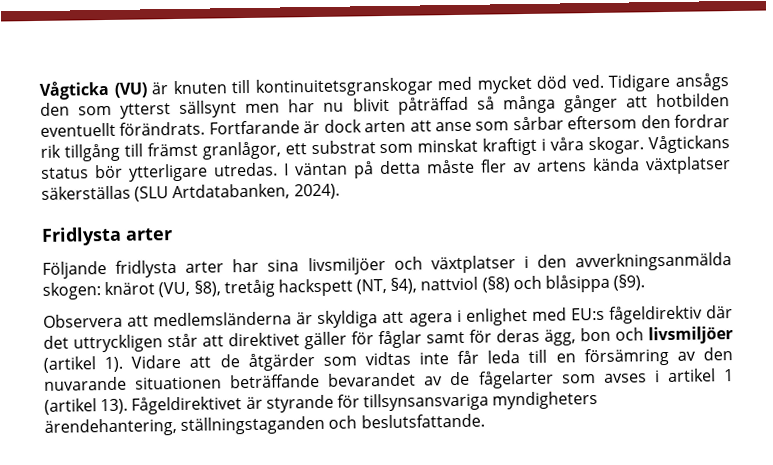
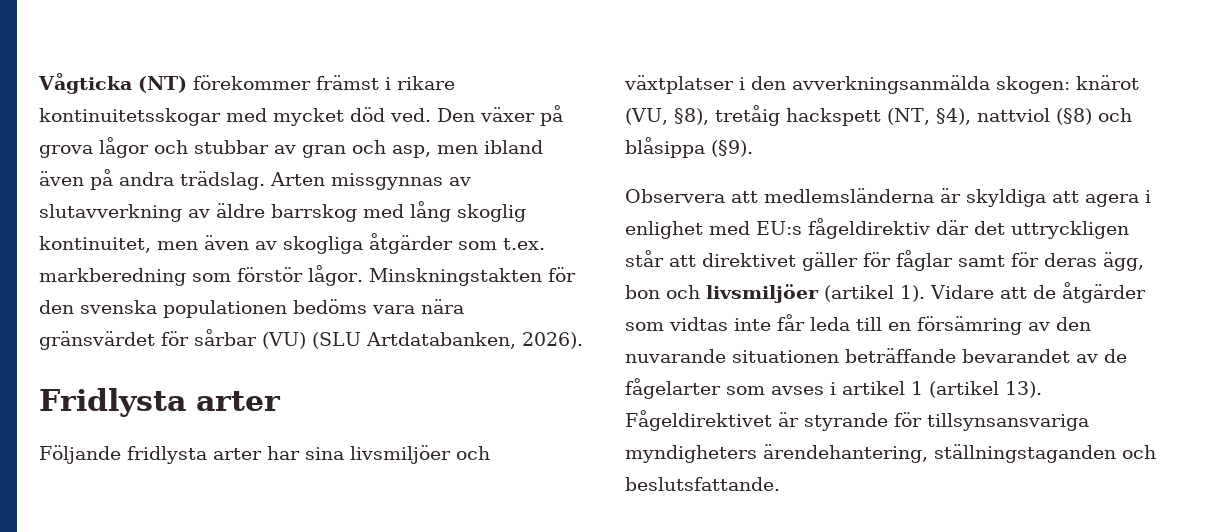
[113,73,729,98] [40,93,731,119] [40,114,731,137] [40,135,730,162] [41,156,731,182] [41,185,131,200] (VU) är knuten till kontinuitetsgranskogar med mycket död ved. Tidigare ansågs den som ytterst sällsynt men har nu blivit påträffad så många gånger att hotbilden eventuellt förändrats. Fortfarande är dock arten att anse som sårbar eftersom den fordrar rik tillgång till främst granlågor, ett substrat som minskat kraftigt i våra skogar. Vågtickans status bör ytterligare utredas. I väntan på detta måste fler av artens kända växtplatser säkerställas -> [137,75,455,93] [39,105,563,126] [39,137,543,158] [39,169,471,190] [39,201,526,222] [39,233,545,254] [39,265,576,286] [39,299,464,318] [39,329,306,350] (NT) förekommer främst i rikare kontinuitetsskogar med mycket död ved. Den växer på grova lågor och stubbar av gran och asp, men ibland även på andra trädslag. Arten missgynnas av slutavverkning av äldre barrskog med lång skoglig kontinuitet, men även av skogliga åtgärder som t.ex. markberedning som förstör lågor. Minskningstakten för den svenska populationen bedöms vara nära gränsvärdet för sårbar (VU)
[293,183,340,200] 2024). -> [521,332,583,349] 2026).

